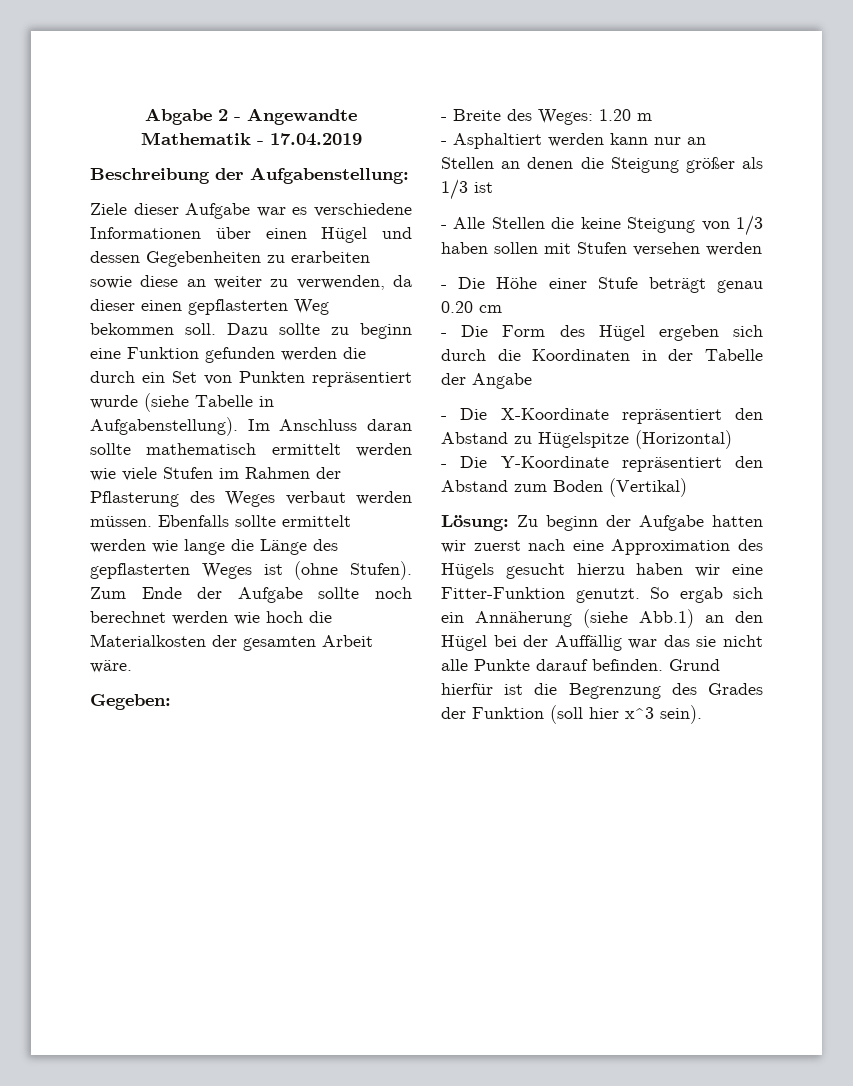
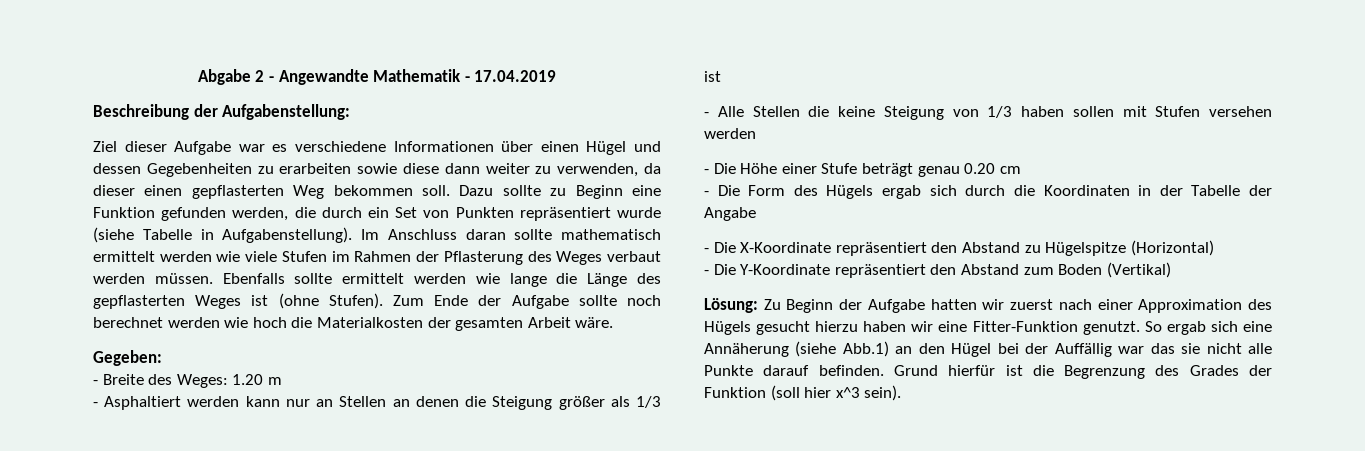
[90,203,127,215] Ziele -> [93,141,117,152] Ziel
[186,279,206,287] an -> [444,163,480,174] dann
[360,323,412,339] beginn -> [575,185,623,199] Beginn
[281,347,337,361] werden -> [232,207,289,221] werden,
[598,325,719,341] Hügel ergeben -> [826,185,922,199] Hügels ergab
[546,515,598,531] beginn -> [786,299,834,313] Beginn
[572,540,604,551] eine -> [1097,299,1133,310] einer
[441,612,464,623] ein -> [1243,321,1272,332] eine

